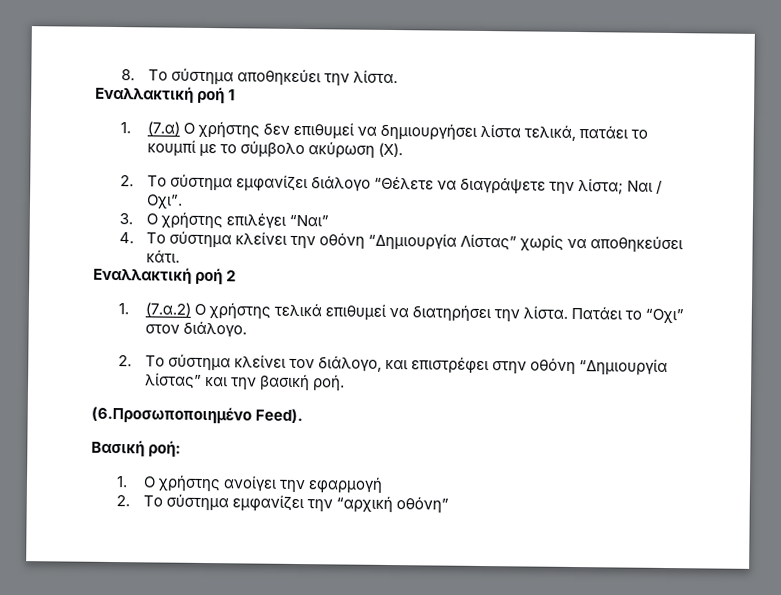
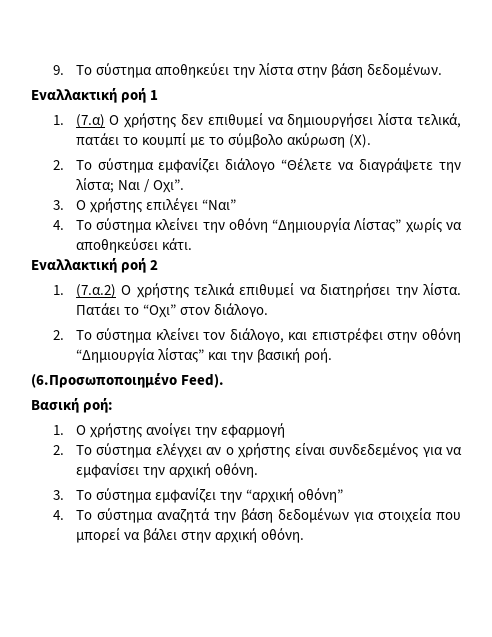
[121,69,136,81] 8. -> [53,65,65,75] 9.
[352,69,398,84] λίστα. -> [258,63,443,78] λίστα στην βάση δεδομένων.
[231,494,449,514] εμφανίζει την “αρχική οθόνη” -> [155,443,462,458] [75,463,258,478] [53,488,343,503] [53,508,462,523] [75,528,304,543] ελέγχει αν ο χρήστης είναι συνδεδεμένος για να εμφανίσει την αρχική οθόνη. // 3. Το σύστημα εμφανίζει την “αρχική οθόνη” // 4. Το σύστημα αναζητά την βάση δεδομένων για στοιχεία που μπορεί να βάλει στην αρχική οθόνη.

